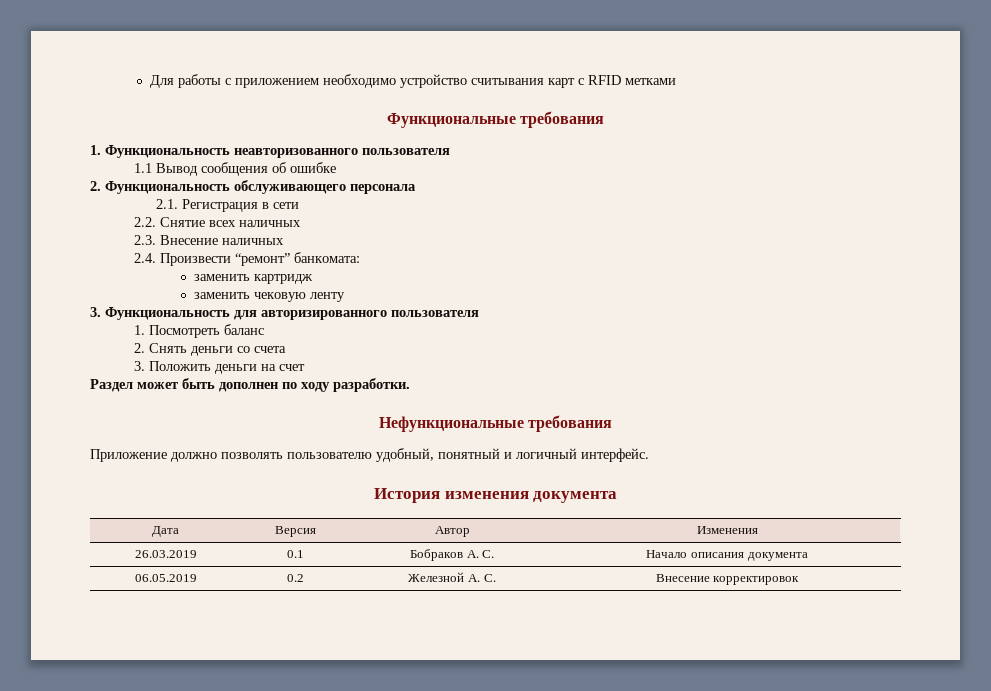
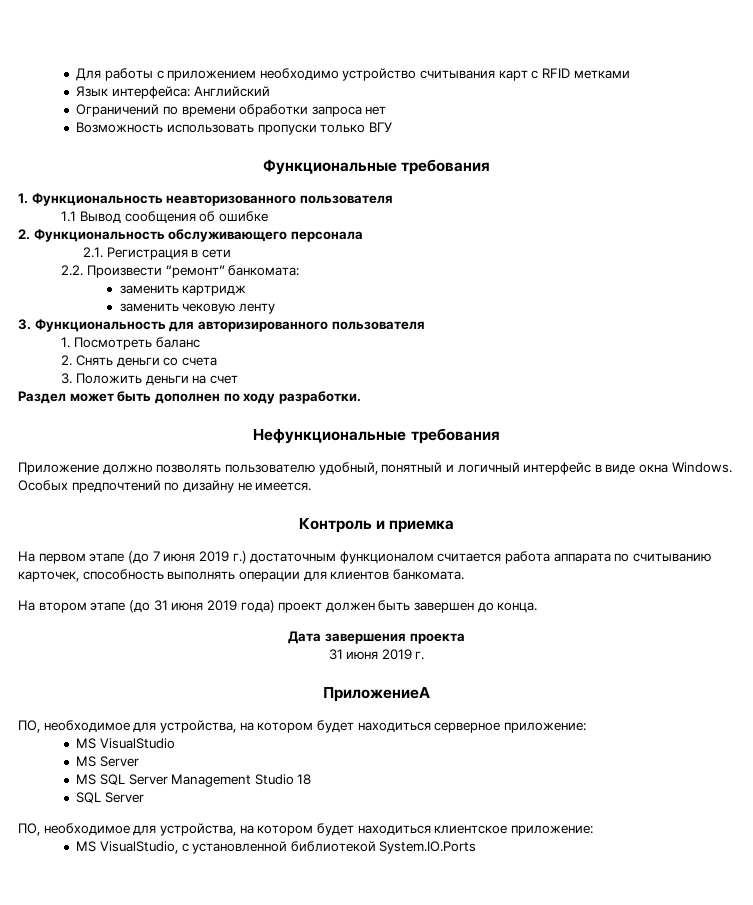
(676, 81) none -> [76,86,270,99] [76,104,387,117] [76,122,392,135] // Язык интерфейса: Английский // Ограничений по времени обработки запроса нет // Возможность использовать пропуски только ВГУ
[159,217,301,227] [133,235,284,245] [133,253,156,263] Снятие всех наличных // 2.3. Внесение наличных // 2.4. -> (84, 270) none
[581,448,649,462] [373,488,618,503] [152,526,179,537] [275,526,316,537] [434,526,470,537] [696,526,758,534] [134,550,197,558] [287,550,304,558] [409,549,495,561] [646,550,808,561] [134,574,197,582] [287,574,304,582] [408,572,496,582] [655,574,800,585] интерфейс. // История изменения документа // Дата | Версия | Автор | Изменения // 26.03.2019 | 0.1 | Бобраков А. С. | Начало описания документа // 06.05.2019 | 0.2 | Железной А. С. | Внесение корректировок -> [523,462,732,475] [18,480,312,493] [298,518,455,533] [18,551,712,564] [18,569,464,582] [18,600,538,613] [288,631,465,644] [328,649,425,660] [323,687,430,702] [18,720,586,733] [76,738,175,749] [76,756,139,767] [76,774,312,787] [76,792,144,803] [18,823,593,836] [76,841,477,854] интерфейс в виде окна Windows. Особых предпочтений по дизайну не имеется. // Контроль и приемка // На первом этапе (до 7 июня 2019 г.) достаточным функционалом считается работа аппарата по считыванию карточек, способность выполнять операции для клиентов банкомата. // На втором этапе (до 31 июня 2019 года) проект должен быть завершен до конца. // Дата завершения проекта // 31 июня 2019 г. // ПриложениеА // ПО, необходимое для устройства, на котором будет находиться серверное приложение: // MS VisualStudio // MS Server // MS SQL Server Management Studio 18 // SQL Server // ПО, необходимое для устройства, на котором будет находиться клиентское приложение: // MS VisualStudio, с установленной библиотекой System.IO.Ports

